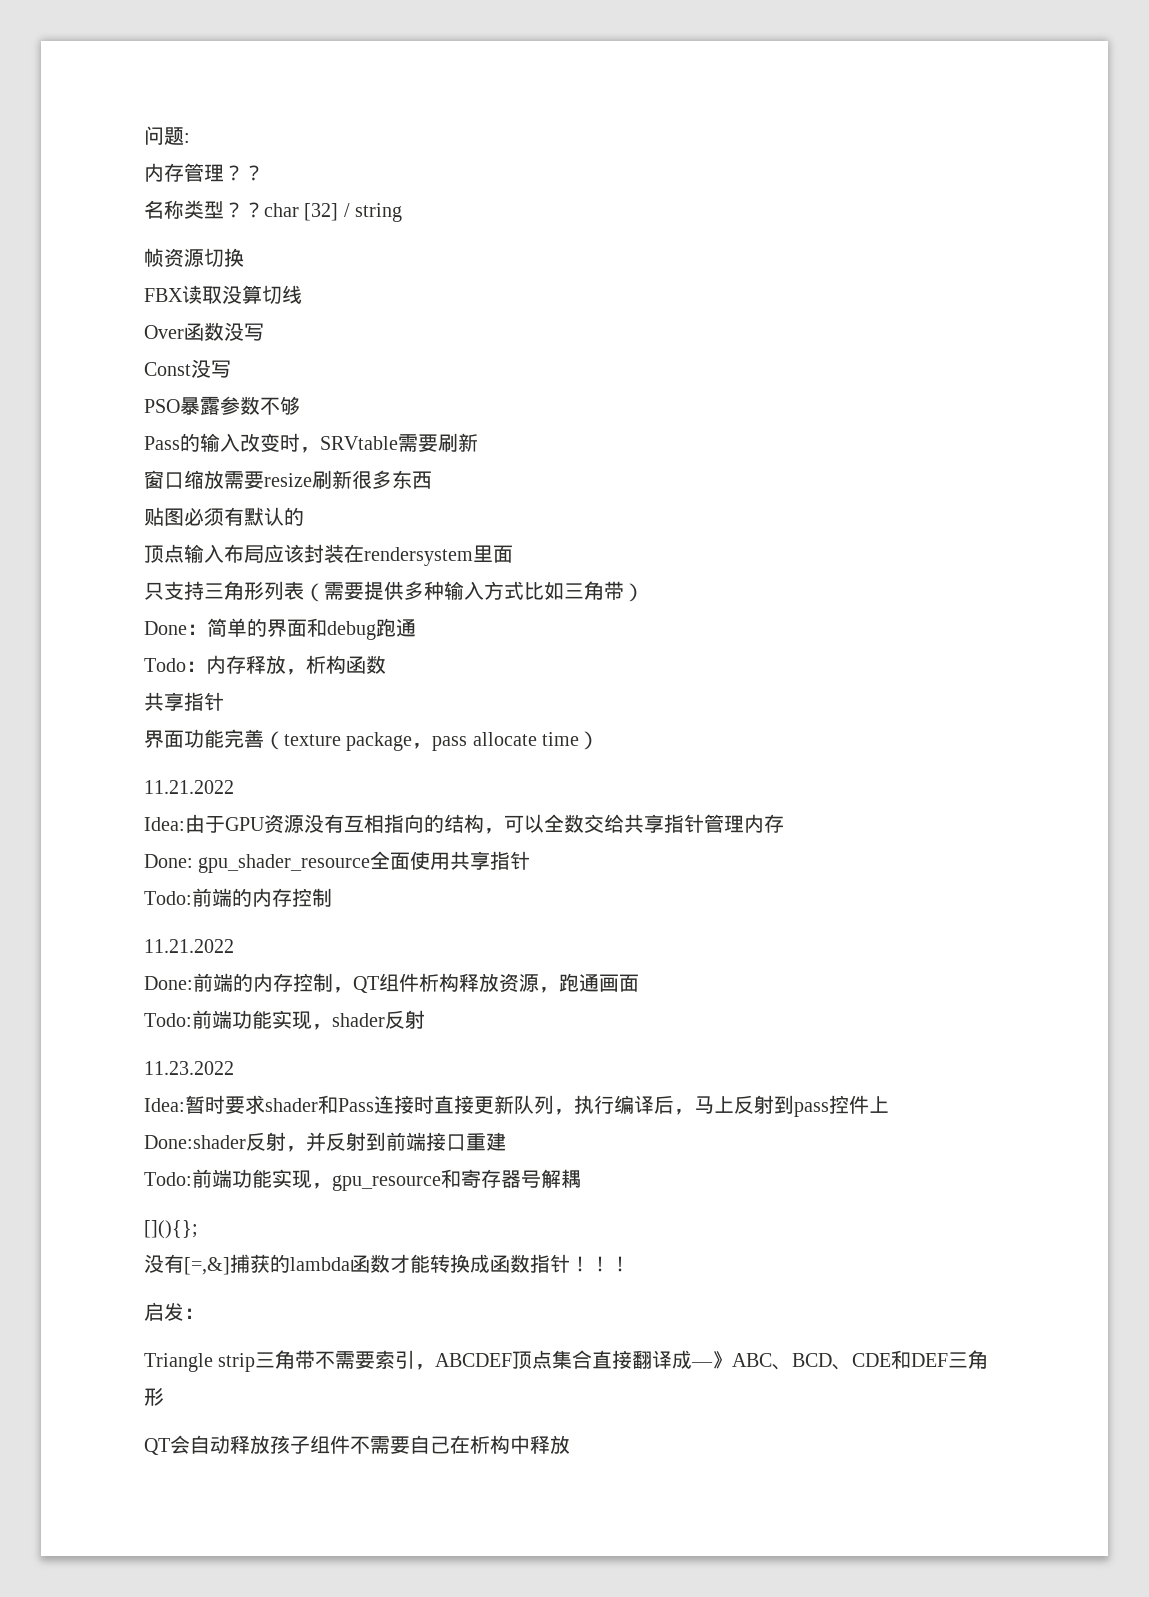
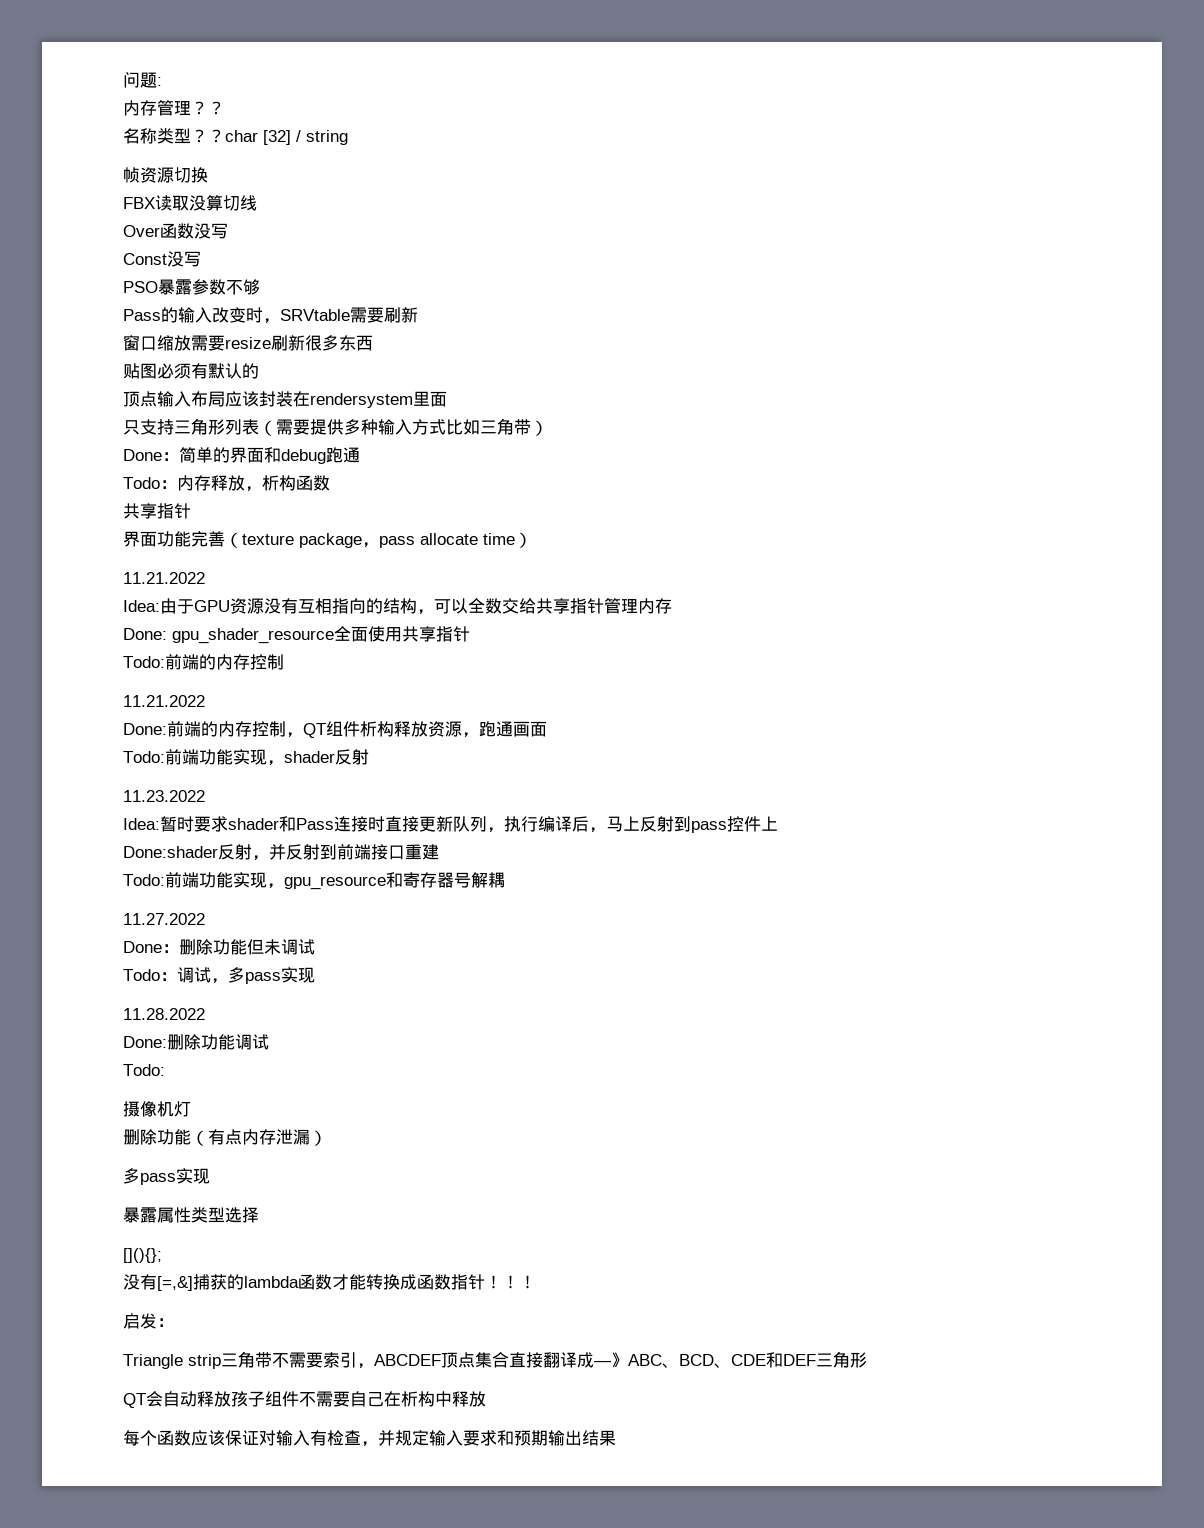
(581, 1178) none -> [123,913,205,925] [123,939,315,955] [123,967,315,984] [123,1008,205,1020] [123,1034,269,1050] [123,1064,165,1076] [123,1101,191,1117] [123,1129,327,1146] [123,1168,210,1185] [123,1207,259,1223] // 11.27.2022 // Done：删除功能但未调试 // Todo：调试，多pass实现 // 11.28.2022 // Done:删除功能调试 // Todo: // 摄像机灯 // 删除功能（有点内存泄漏） // 多pass实现 // 暴露属性类型选择
(570, 1444) none -> [123,1430,616,1447] // 每个函数应该保证对输入有检查，并规定输入要求和预期输出结果

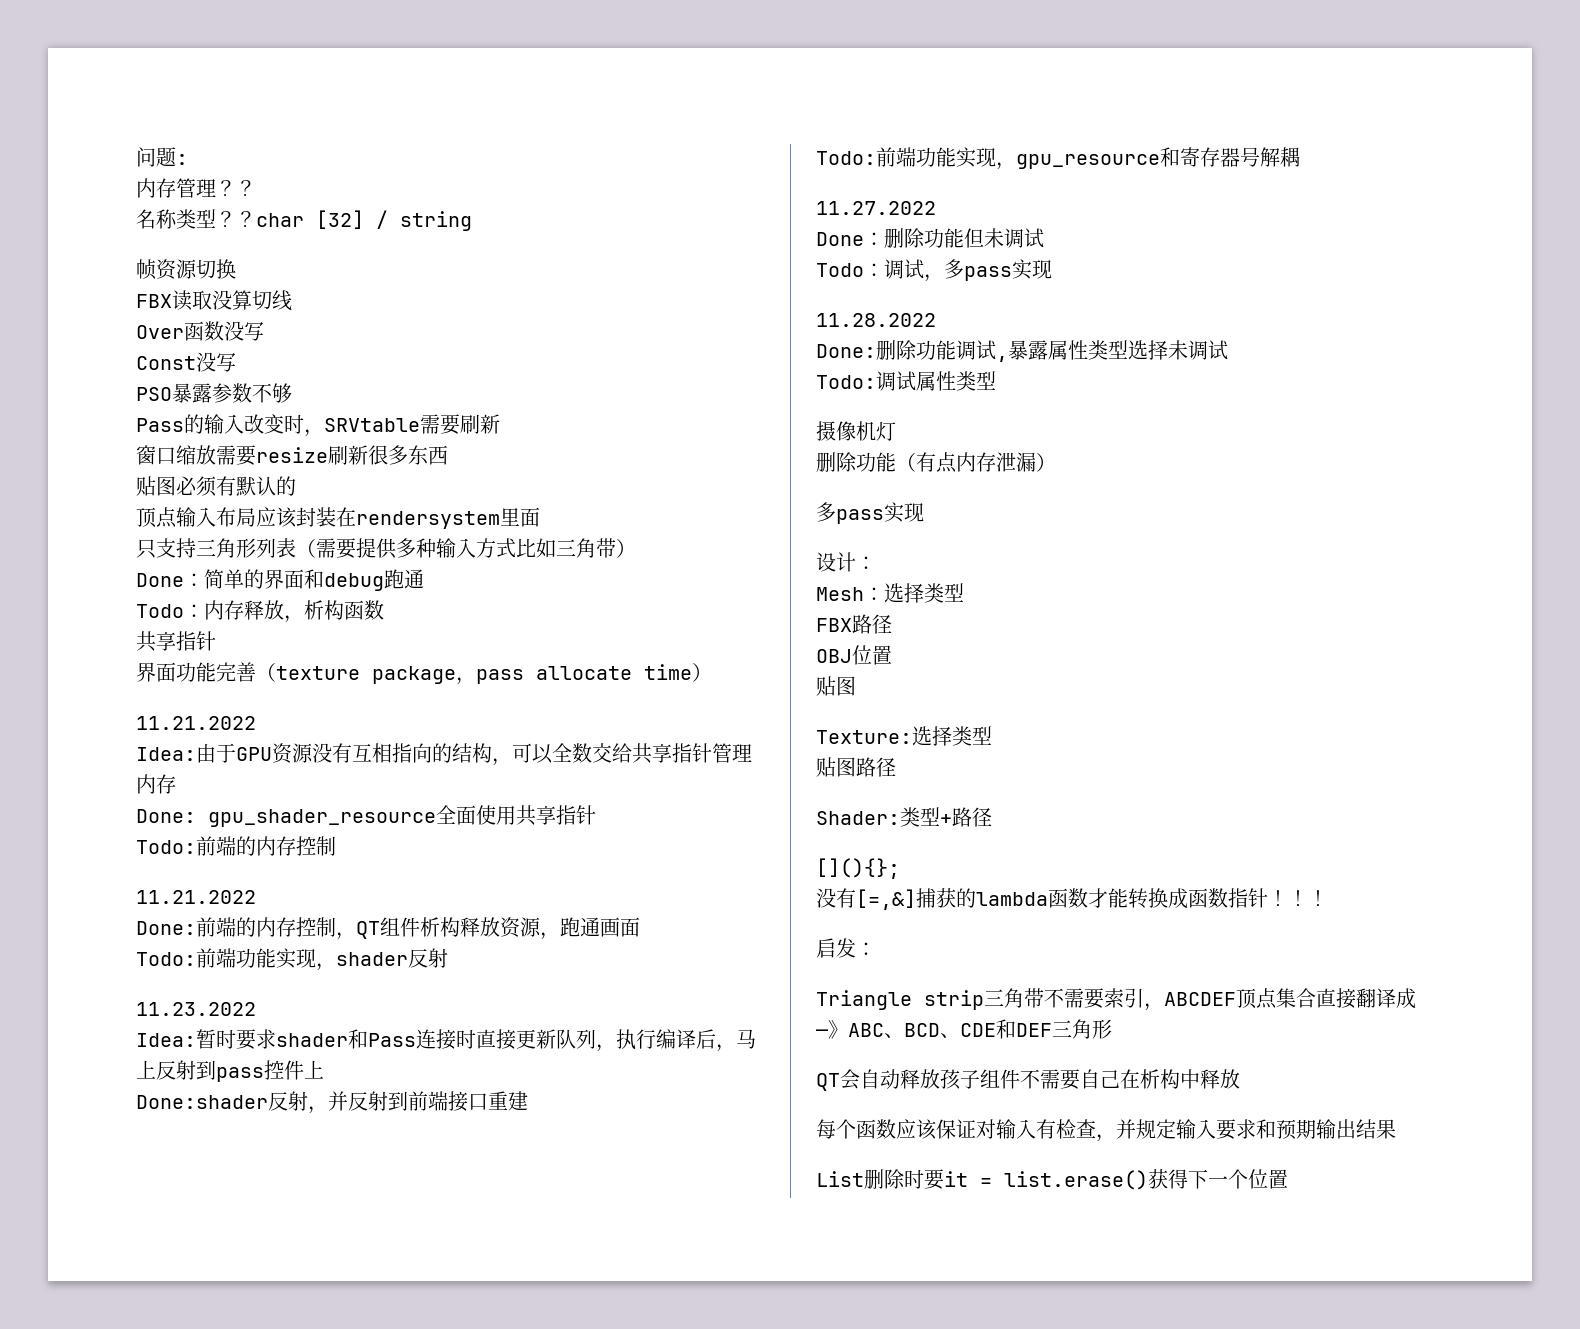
[123,1064,165,1076] // Todo: -> [996,340,1228,362] [816,371,996,391] ,暴露属性类型选择未调试 // Todo:调试属性类型
[123,1207,259,1223] 暴露属性类型选择 -> [816,552,876,572] [816,583,964,603] [816,614,892,634] [816,645,892,665] [816,676,856,696] [816,726,992,746] [816,757,896,777] [816,807,992,827] 设计： // Mesh：选择类型 // FBX路径 // OBJ位置 // 贴图 // Texture:选择类型 // 贴图路径 // Shader:类型+路径
(616, 1438) none -> [816,1169,1288,1190] // List删除时要it = list.erase()获得下一个位置

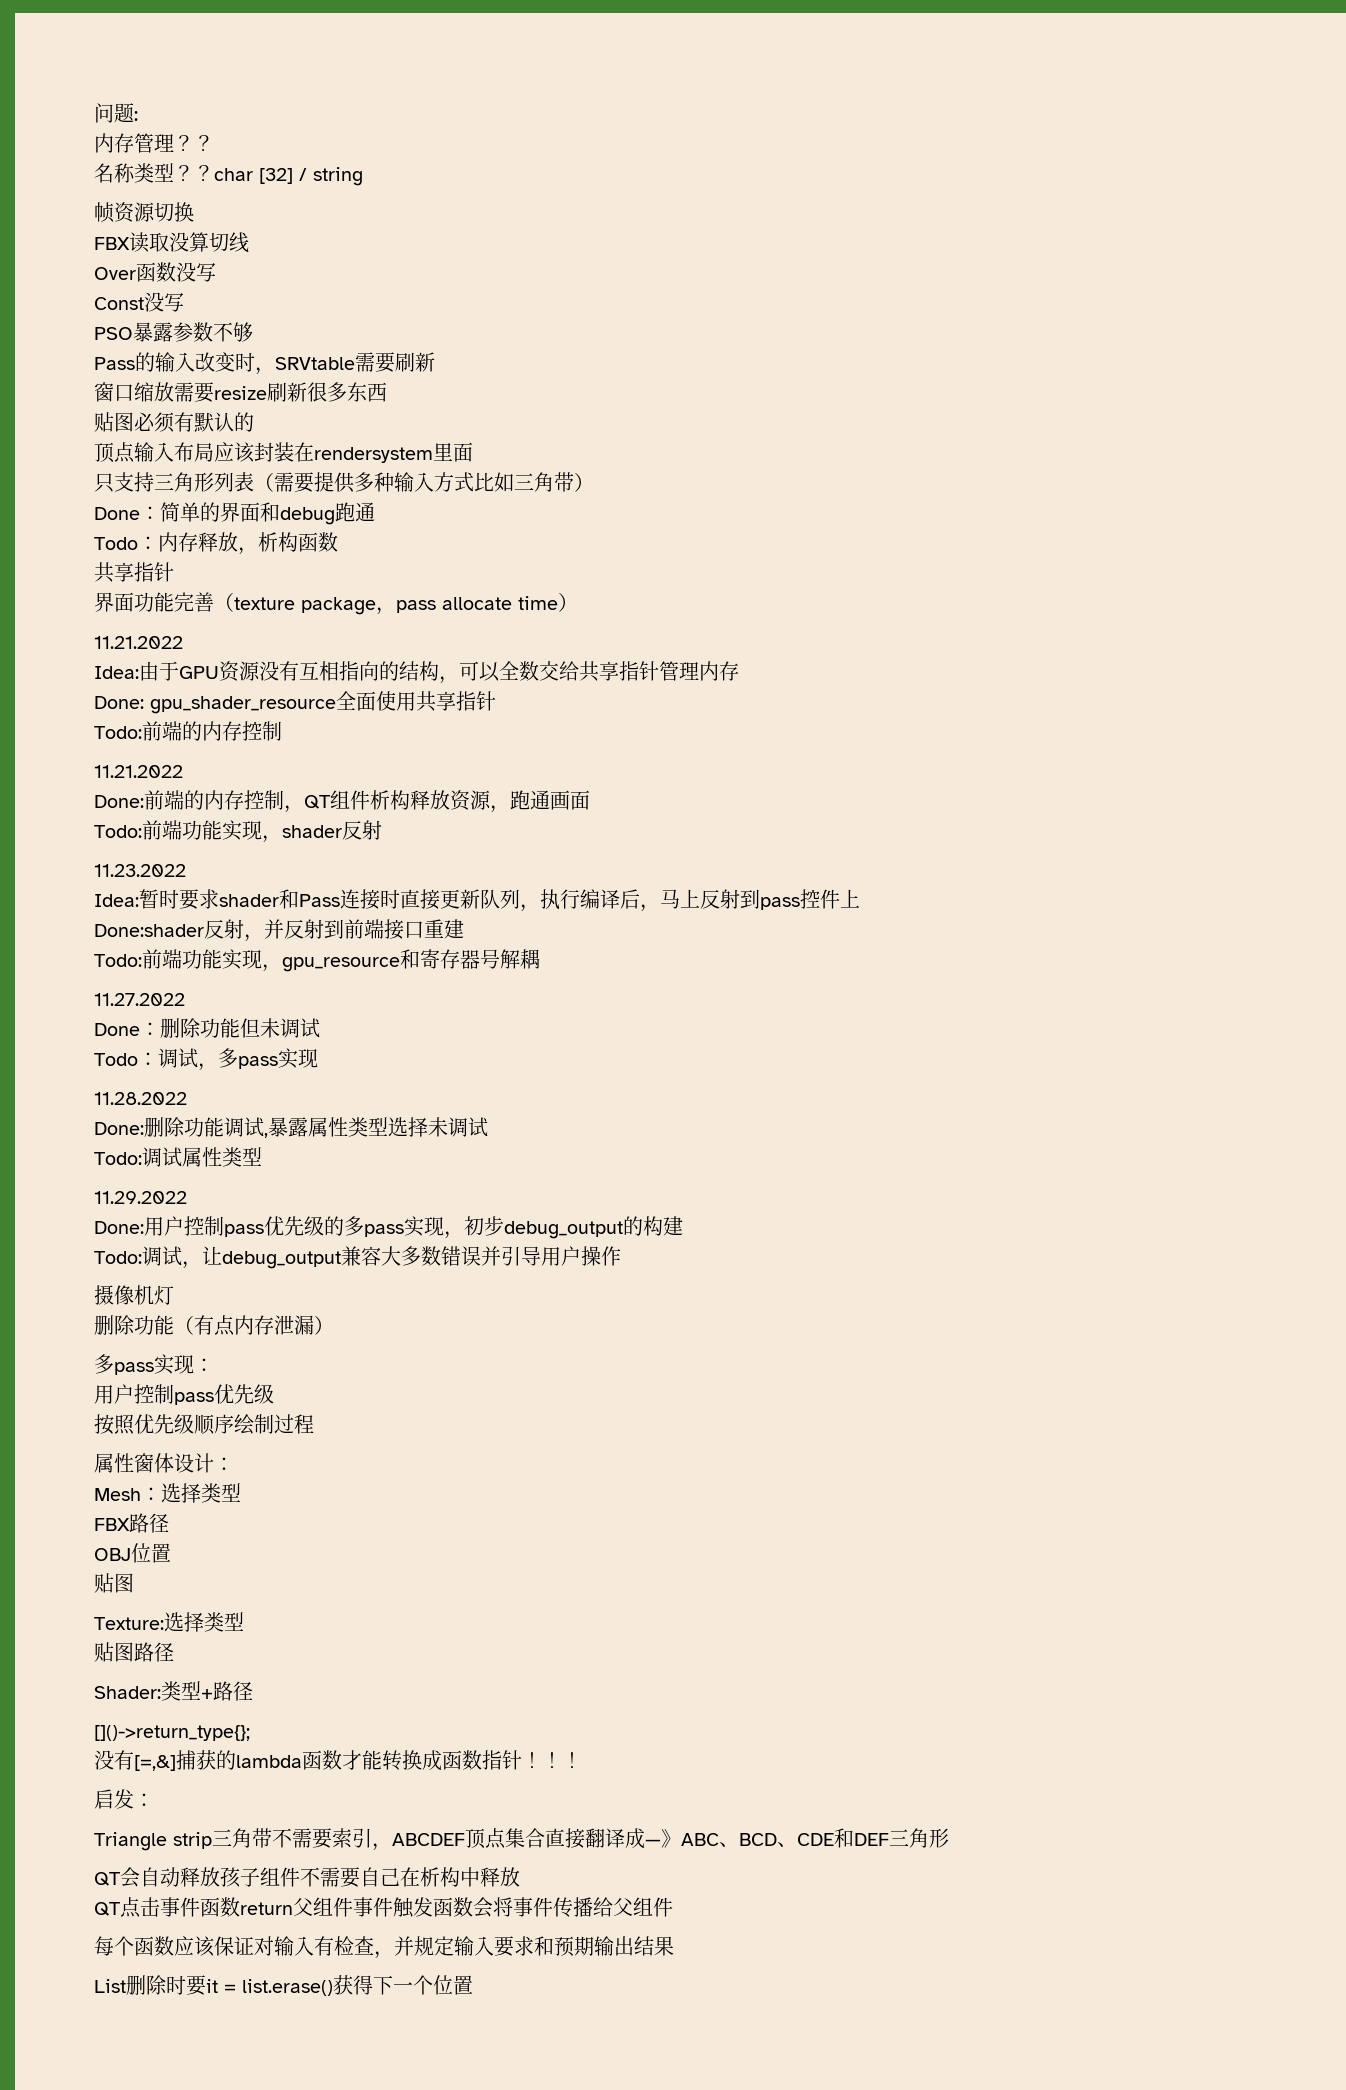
(996, 380) none -> [94,1191,187,1204] [94,1216,683,1239] [94,1246,621,1269] // 11.29.2022 // Done:用户控制pass优先级的多pass实现，初步debug_output的构建 // Todo:调试，让debug_output兼容大多数错误并引导用户操作
(924, 512) // -> [194,1358,214,1372] [94,1384,274,1405] [94,1414,314,1435] [94,1453,174,1473] ： // 用户控制pass优先级 // 按照优先级顺序绘制过程 // 属性窗体
[816,858,900,879] [](){}; -> [94,1725,250,1741] []()->return_type{};
(1240, 1079) none -> [94,1897,673,1918] // QT点击事件函数return父组件事件触发函数会将事件传播给父组件

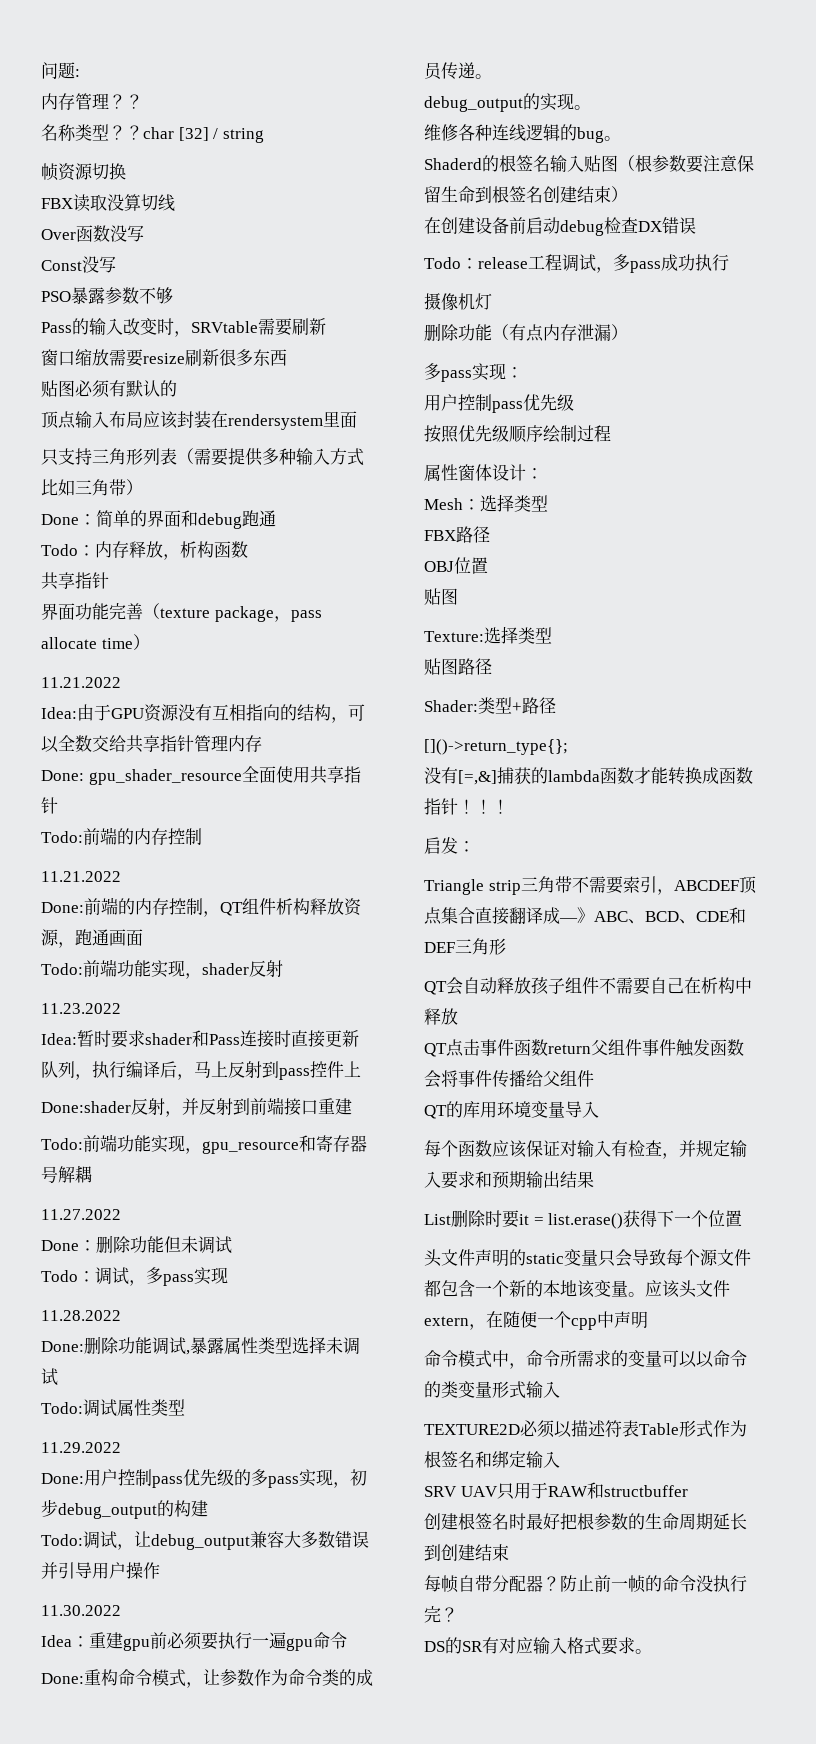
(621, 1256) none -> [41,1605,121,1616] [41,1632,347,1651] [41,1669,373,1688] [424,62,492,80] [424,93,591,112] [424,124,621,143] [424,155,754,173] [424,186,628,203] [424,217,696,236] [424,254,729,273] // 11.30.2022 // Idea：重建gpu前必须要执行一遍gpu命令 // Done:重构命令模式，让参数作为命令类的成员传递。 // debug_output的实现。 // 维修各种连线逻辑的bug。 // Shaderd的根签名输入贴图（根参数要注意保留生命到根签名创建结束） // 在创建设备前启动debug检查DX错误 // Todo：release工程调试，多pass成功执行
(673, 1907) none -> [424,1101,599,1119] // QT的库用环境变量导入
(473, 1985) none -> [424,1249,751,1267] [424,1280,730,1298] [424,1311,648,1330] [424,1350,747,1369] [424,1381,560,1399] [424,1420,747,1438] [424,1450,560,1468] [424,1482,688,1500] [424,1513,747,1530] [424,1544,509,1561] [424,1575,747,1593] [424,1606,458,1623] [424,1637,652,1655] // 头文件声明的static变量只会导致每个源文件都包含一个新的本地该变量。应该头文件extern，在随便一个cpp中声明 // 命令模式中，命令所需求的变量可以以命令的类变量形式输入 // TEXTURE2D必须以描述符表Table形式作为根签名和绑定输入 // SRV UAV只用于RAW和structbuffer // 创建根签名时最好把根参数的生命周期延长到创建结束 // 每帧自带分配器？防止前一帧的命令没执行完？ // DS的SR有对应输入格式要求。

